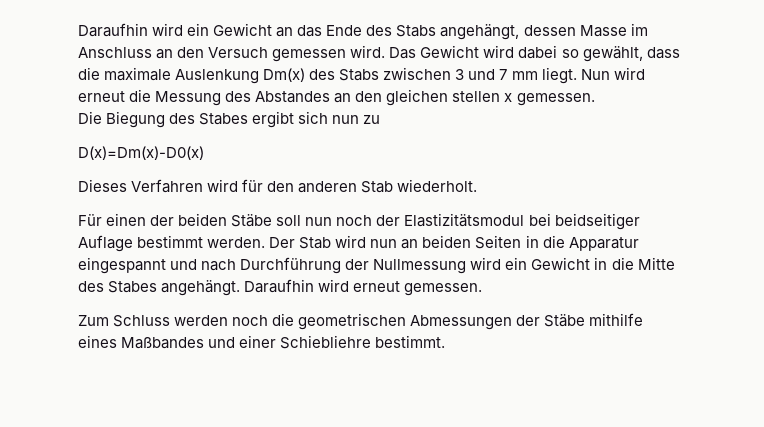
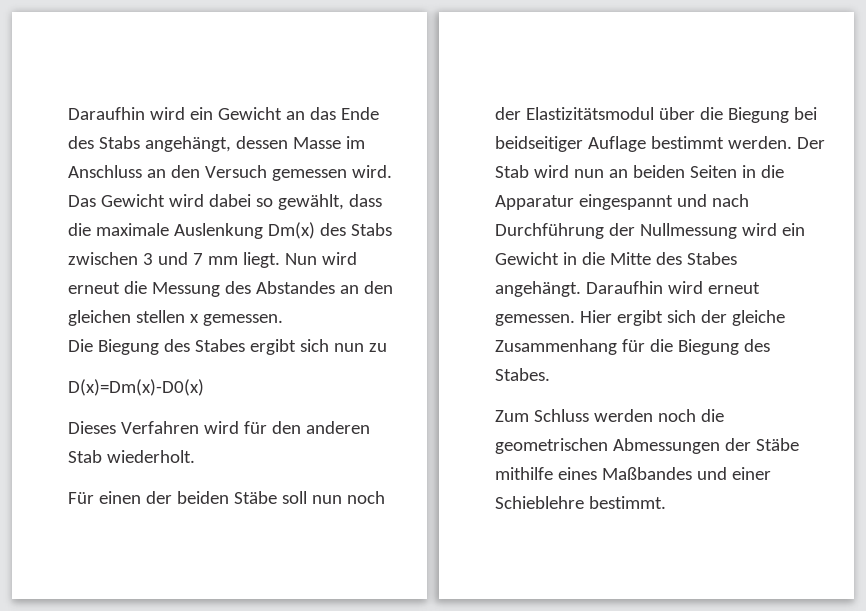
(525, 220) none -> [658,107,789,123] über die Biegung
(483, 289) none -> [579,310,785,326] [495,339,770,355] [495,368,550,381] Hier ergibt sich der gleiche Zusammenhang für die Biegung des Stabes.
[280,335,372,349] Schiebliehre -> [495,496,584,509] Schieblehre

